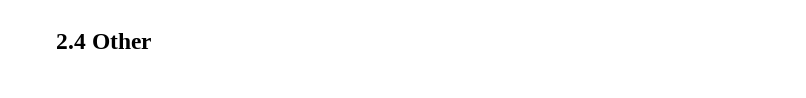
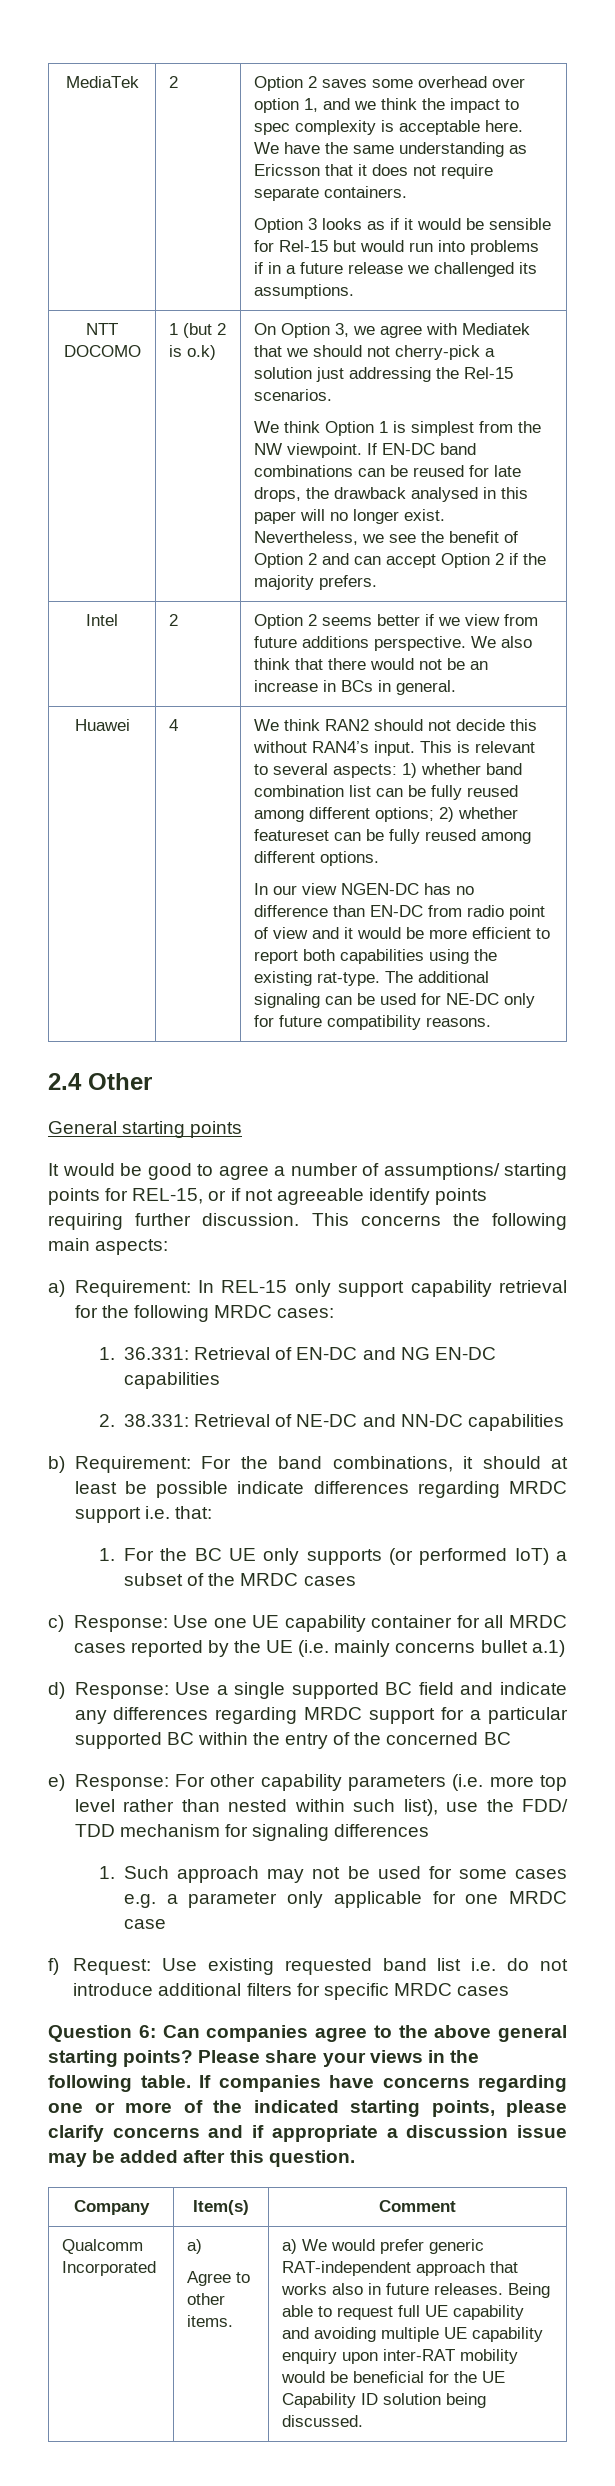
[56,33,152,49] 2.4 Other -> [65,76,139,88] [169,76,179,88] [254,76,526,91] [254,98,520,113] [254,120,524,135] [254,142,528,157] [254,164,494,179] [254,186,408,201] [254,218,552,233] [254,240,540,255] [254,262,538,277] [254,284,355,299] [86,323,118,335] [63,345,141,357] [169,323,227,338] [169,345,217,360] [254,323,531,338] [254,345,496,360] [254,367,514,382] [254,389,333,401] [254,421,542,436] [254,443,477,458] [254,465,522,477] [254,487,529,502] [254,509,446,524] [254,531,519,545] [254,553,547,568] [254,575,378,590] [86,614,118,626] [169,614,179,626] [254,614,539,629] [254,636,533,651] [254,658,489,670] [254,680,457,695] [74,719,130,731] [169,719,179,731] [254,719,538,731] [253,741,536,756] [254,763,523,778] [254,785,519,800] [254,807,519,822] [254,829,532,844] [254,851,380,866] [254,883,475,895] [254,905,546,920] [254,927,551,939] [254,949,498,964] [254,971,490,986] [254,993,536,1008] [254,1015,492,1030] [48,1073,152,1090] [48,1121,243,1138] [48,1163,567,1180] [48,1188,488,1205] [48,1213,568,1230] [48,1238,169,1255] [48,1280,568,1297] [74,1305,335,1322] [98,1347,496,1360] [124,1372,221,1389] [98,1414,564,1431] [48,1456,568,1473] [74,1481,567,1498] [74,1506,212,1523] [98,1548,567,1565] [124,1573,356,1586] [48,1615,567,1632] [73,1640,565,1657] [48,1682,567,1699] [74,1707,569,1724] [74,1732,511,1749] [48,1774,567,1791] [74,1799,568,1816] [74,1824,430,1841] [98,1866,567,1883] [124,1891,567,1908] [124,1919,167,1929] [48,1958,569,1975] [73,1983,510,2000] [48,2025,567,2042] [48,2050,479,2067] [48,2075,567,2092] [48,2100,567,2117] [48,2125,567,2142] [48,2150,355,2167] [73,2200,150,2215] [193,2200,249,2215] [379,2200,456,2212] [62,2239,144,2254] [62,2261,157,2276] [187,2239,203,2254] [187,2271,251,2286] [187,2293,226,2305] [187,2315,234,2327] [282,2239,485,2254] [282,2261,519,2276] [281,2283,551,2298] [282,2305,525,2320] [282,2327,544,2342] [282,2349,519,2364] [281,2371,506,2383] [282,2393,487,2408] [282,2415,364,2427] MediaTek | 2 | Option 2 saves some overhead over option 1, and we think the impact to spec complexity is acceptable here. We have the same understanding as Ericsson that it does not require separate containers. // Option 3 looks as if it would be sensible for Rel-15 but would run into problems if in a future release we challenged its assumptions. // NTT DOCOMO | 1 (but 2 is o.k) | On Option 3, we agree with Mediatek that we should not cherry-pick a solution just addressing the Rel-15 scenarios. // We think Option 1 is simplest from the NW viewpoint. If EN-DC band combinations can be reused for late drops, the drawback analysed in this paper will no longer exist. Nevertheless, we see the benefit of Option 2 and can accept Option 2 if the majority prefers. // Intel | 2 | Option 2 seems better if we view from future additions perspective. We also think that there would not be an increase in BCs in general. // Huawei | 4 | We think RAN2 should not decide this without RAN4’s input. This is relevant to several aspects: 1) whether band combination list can be fully reused among different options; 2) whether featureset can be fully reused among different options. // In our view NGEN-DC has no difference than EN-DC from radio point of view and it would be more efficient to report both capabilities using the existing rat-type. The additional signaling can be used for NE-DC only for future compatibility reasons. // 2.4 Other // General starting points // It would be good to agree a number of assumptions/ starting points for REL-15, or if not agreeable identify points requiring further discussion. This concerns the following main aspects: // a) Requirement: In REL-15 only support capability retrieval for the following MRDC cases: // 1. 36.331: Retrieval of EN-DC and NG EN-DC capabilities // 2. 38.331: Retrieval of NE-DC and NN-DC capabilities // b) Requirement: For the band combinations, it should at least be possible indicate differences regarding MRDC support i.e. that: // 1. For the BC UE only supports (or performed IoT) a subset of the MRDC cases // c) Response: Use one UE capability container for all MRDC cases reported by the UE (i.e. mainly concerns bullet a.1) // d) Response: Use a single supported BC field and indicate any differences regarding MRDC support for a particular supported BC within the entry of the concerned BC // e) Response: For other capability parameters (i.e. more top level rather than nested within such list), use the FDD/ TDD mechanism for signaling differences // 1. Such approach may not be used for some cases e.g. a parameter only applicable for one MRDC case // f) Request: Use existing requested band list i.e. do not introduce additional filters for specific MRDC cases // Question 6: Can companies agree to the above general starting points? Please share your views in the following table. If companies have concerns regarding one or more of the indicated starting points, please clarify concerns and if appropriate a discussion issue may be added after this question. // Company | Item(s) | Comment // Qualcomm Incorporated | a) // Agree to other items. | a) We would prefer generic RAT-independent approach that works also in future releases. Being able to request full UE capability and avoiding multiple UE capability enquiry upon inter-RAT mobility would be beneficial for the UE Capability ID solution being discussed.

